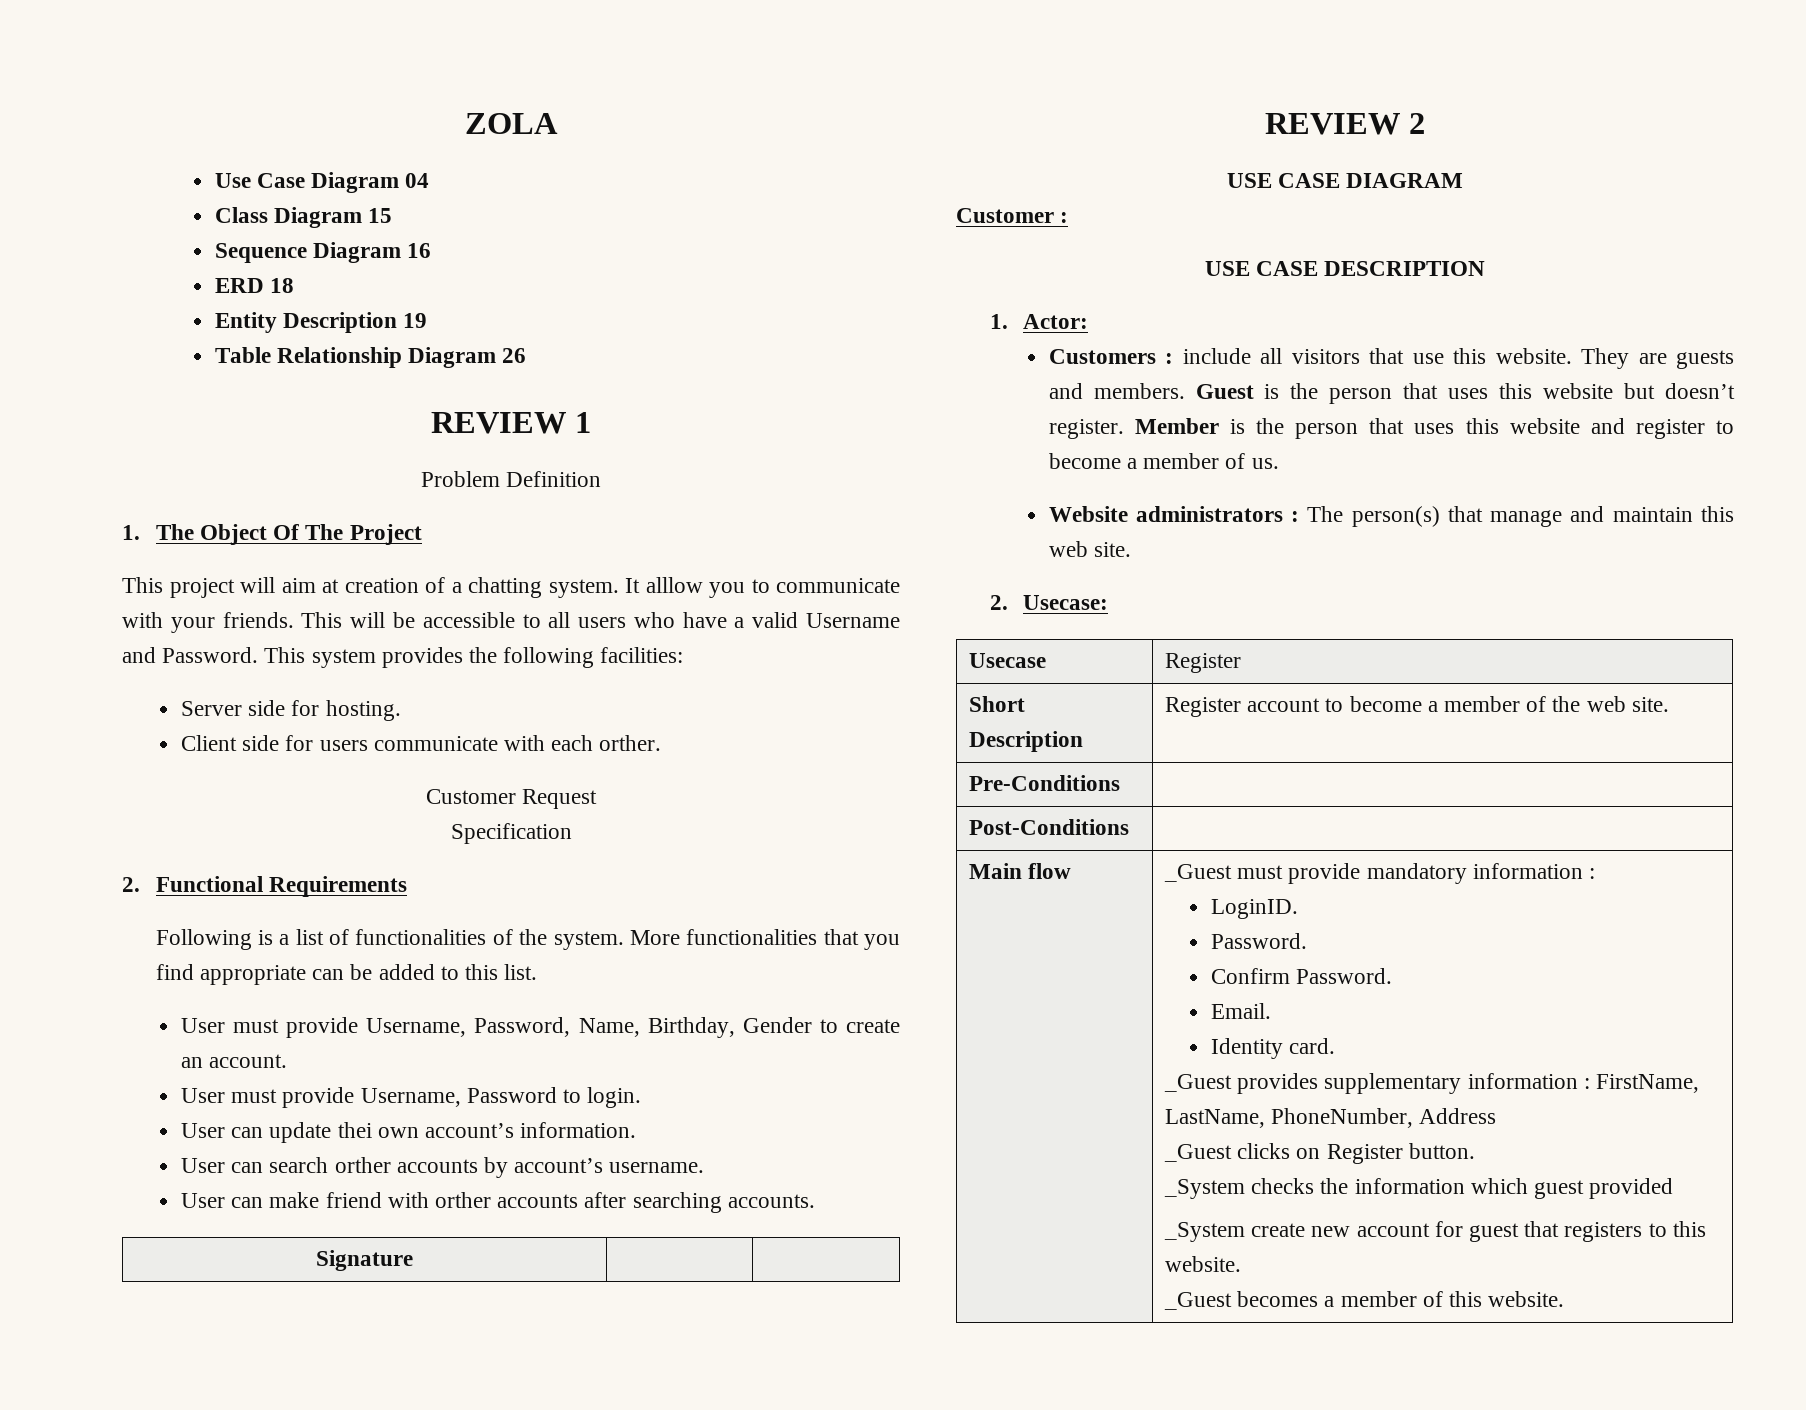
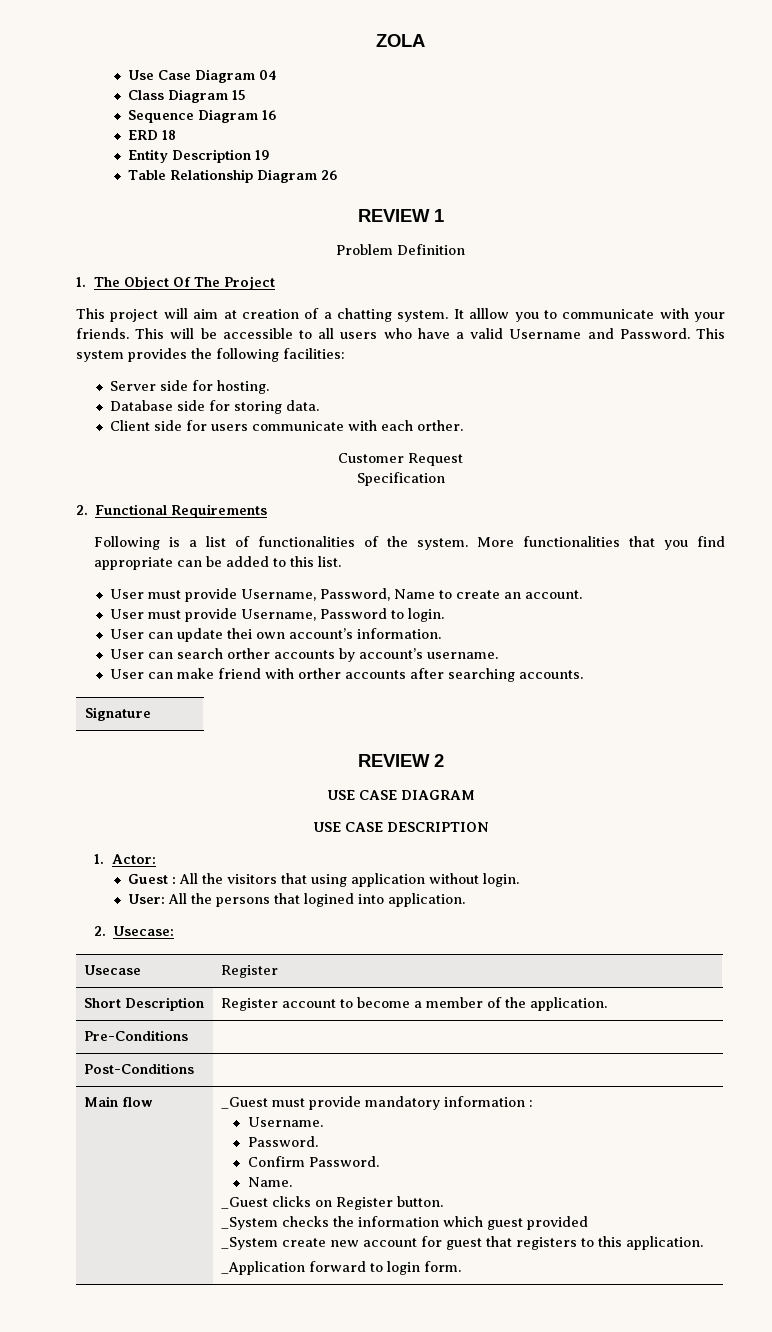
(401, 710) none -> [110,400,320,414] // Database side for storing data.
[578,1017,812,1038] Name, Birthday, Gender -> [394,589,436,599] Name
[956,208,1069,223] // Customer : -> (475, 795) none
[1048,348,1734,369] [1048,383,1735,404] [1048,418,1734,439] [1048,453,1279,469] [1048,506,1734,527] [1048,541,1131,557] Customers : include all visitors that use this website. They are guests and members. Guest is the person that uses this website but doesn’t register. Member is the person that uses this website and register to become a member of us. // Website administrators : The person(s) that manage and maintain this web site. -> [128,873,520,887] [128,893,466,907] Guest : All the visitors that using application without login. // User: All the persons that logined into application.
[1586,696,1669,712] web site. -> [529,997,607,1011] application.
[1210,899,1298,919] LoginID. -> [247,1117,323,1127] Username.
[1210,1003,1271,1019] [1210,1038,1335,1059] [1163,1073,1700,1094] [1164,1108,1497,1128] Email. // Identity card. // _Guest provides supplementary information : FirstName, LastName, PhoneNumber, Address -> [247,1177,292,1187] Name.
[1164,1256,1241,1272] [1163,1291,1565,1310] website. // _Guest becomes a member of this website. -> [625,1236,703,1250] [220,1261,461,1275] application. // _Application forward to login form.

